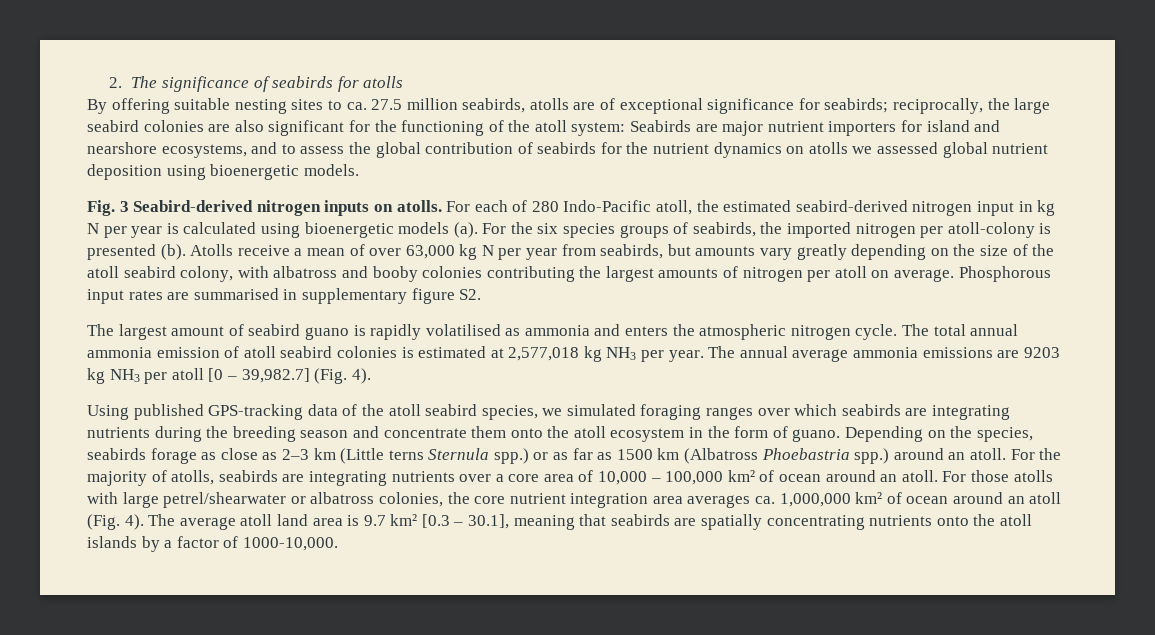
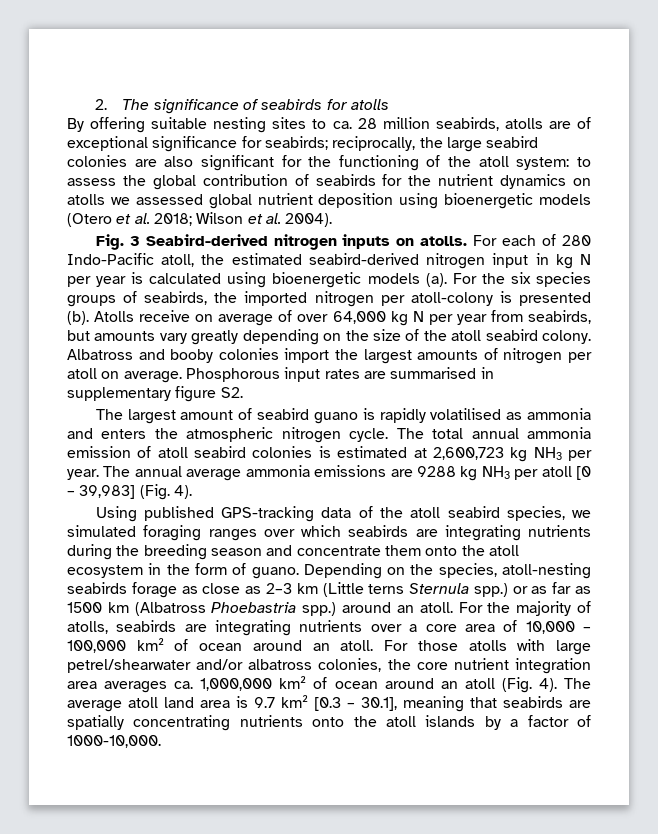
[371,99,403,110] 27.5 -> [357,118,377,129] 28
[630,120,1001,136] [87,142,278,158] Seabirds are major nutrient importers for island and nearshore ecosystems, and -> (570, 163) none
[303,164,359,176] models. -> [539,194,591,205] [67,212,333,227] models (Otero et al. 2018; Wilson et al. 2004).
[294,248,345,256] a mean -> [195,314,274,326] on average
[405,245,455,259] 63,000 -> [332,311,386,324] 64,000
[180,266,338,282] colony, with albatross -> [542,330,592,344] [67,349,133,360] colony. Albatross
[486,266,575,282] contributing -> [284,348,330,363] import
[508,347,580,361] 2,577,018 -> [432,447,504,460] 2,600,723
[1023,347,1060,358] 9203 -> [416,466,456,477] 9288
[241,368,310,383] 39,982.7] -> [79,485,136,499] 39,983]
(1033, 434) none -> [502,563,591,579] atoll-nesting
[290,496,306,504] or -> [196,659,244,670] and/or

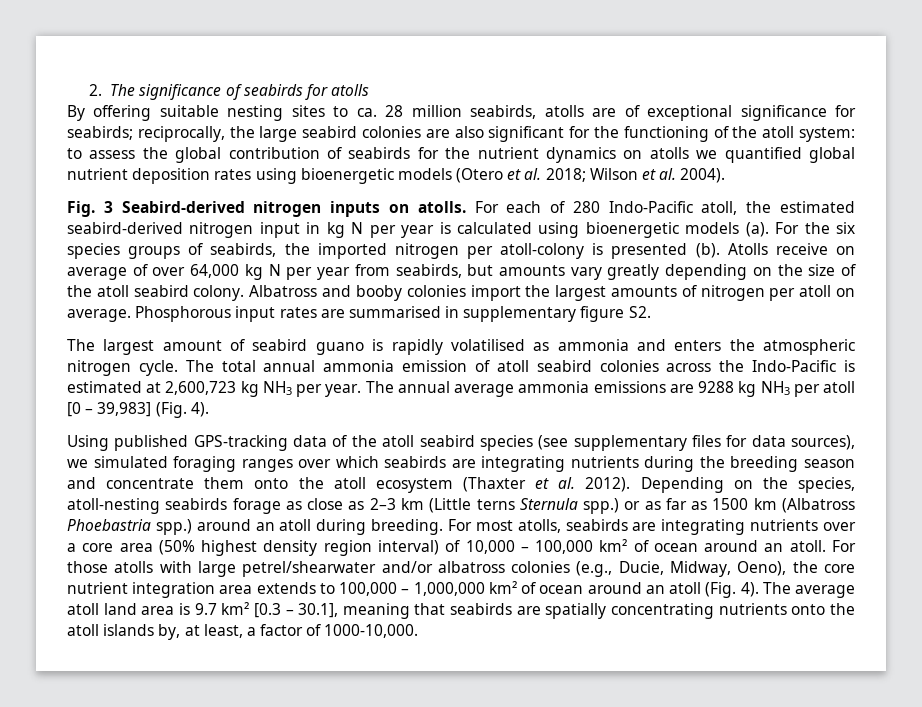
[135,194,203,205] assessed -> [724,147,802,163] quantified
(394, 200) none -> [214,169,252,180] rates
(313, 452) none -> [666,360,837,372] across the Indo-Pacific
[506,506,565,521] species, -> [479,435,855,451] species (see supplementary files for data sources),
[148,563,299,579] in the form of guano. -> [463,477,631,492] (Thaxter et al. 2012).
[419,601,591,616] atoll. For the majority of -> [279,519,513,535] atoll during breeding. For most
(495, 628) none -> [158,540,439,556] (50% highest density region interval)
[318,658,382,672] colonies, -> [511,561,787,577] colonies (e.g., Ducie, Midway, Oeno),
[104,681,194,693] averages ca. -> [256,582,410,596] extends to 100,000 –
[484,716,501,730] by -> [158,624,243,640] by, at least,

